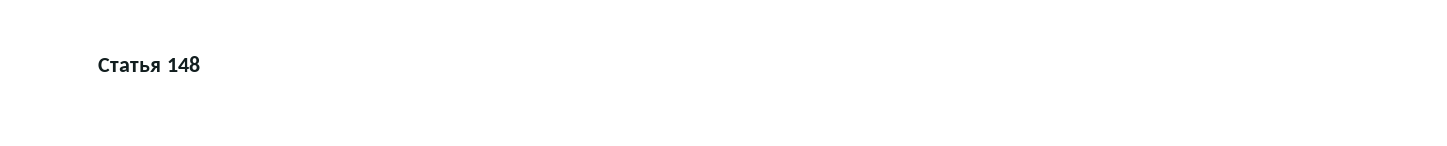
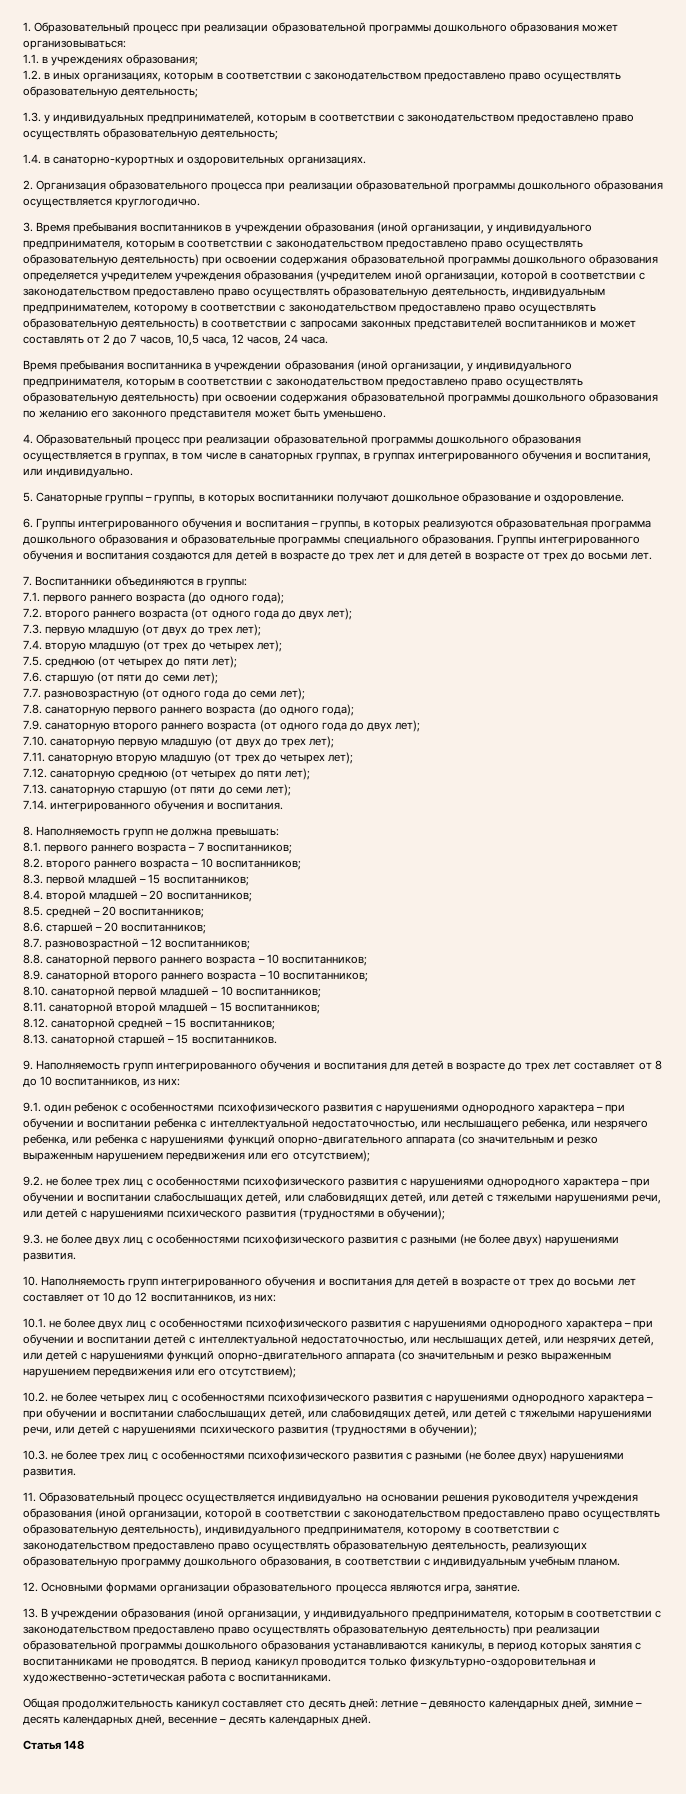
(98, 65) none -> [23,22,618,34] [23,40,126,50] [23,54,199,66] [23,70,622,82] [23,86,199,98] [23,112,635,124] [23,128,279,140] [23,154,366,166] [23,180,663,192] [23,198,201,208] [23,222,593,234] [23,240,583,250] [23,254,658,266] [23,270,646,282] [23,286,605,298] [23,304,596,314] [23,318,637,330] [23,334,329,346] [23,360,572,372] [23,378,583,388] [23,392,658,404] [23,408,386,420] [23,434,581,446] [23,450,652,462] [23,468,134,478] [23,492,625,504] [23,518,652,530] [23,534,640,546] [23,550,653,562] [23,576,248,588] [23,592,284,604] [23,608,352,620] [23,624,261,636] [23,640,282,652] [23,656,237,668] [23,672,218,684] [23,688,305,700] [23,704,354,716] [23,720,421,732] [23,736,334,748] [23,752,353,764] [23,768,310,780] [23,784,291,796] [23,800,284,812] [23,826,279,838] [23,842,292,854] [23,858,301,870] [23,874,249,886] [23,890,252,902] [23,906,205,918] [23,922,207,934] [23,938,251,950] [23,954,367,966] [23,970,368,982] [23,986,321,998] [23,1002,320,1014] [23,1018,275,1030] [23,1034,277,1046] [23,1060,662,1072] [23,1076,181,1088] [23,1102,626,1114] [23,1118,649,1130] [23,1134,599,1146] [23,1150,370,1162] [23,1176,651,1188] [23,1192,662,1204] [23,1208,445,1220] [23,1234,620,1246] [23,1252,76,1262] [23,1276,636,1288] [23,1292,276,1304] [23,1318,654,1330] [23,1334,655,1346] [23,1350,612,1362] [23,1366,297,1378] [23,1392,654,1404] [23,1408,653,1420] [23,1424,477,1436] [23,1450,625,1462] [23,1468,76,1478] [23,1492,638,1504] [23,1508,661,1520] [23,1524,559,1536] [23,1540,587,1552] [23,1556,620,1568] [23,1582,520,1594] [23,1608,662,1620] [23,1624,600,1636] [23,1640,642,1652] [23,1656,596,1668] [23,1672,332,1684] [23,1698,643,1710] [23,1714,371,1726] 1. Образовательный процесс при реализации образовательной программы дошкольного образования может организовываться: // 1.1. в учреждениях образования; // 1.2. в иных организациях, которым в соответствии с законодательством предоставлено право осуществлять образовательную деятельность; // 1.3. у индивидуальных предпринимателей, которым в соответствии с законодательством предоставлено право осуществлять образовательную деятельность; // 1.4. в санаторно-курортных и оздоровительных организациях. // 2. Организация образовательного процесса при реализации образовательной программы дошкольного образования осуществляется круглогодично. // 3. Время пребывания воспитанников в учреждении образования (иной организации, у индивидуального предпринимателя, которым в соответствии с законодательством предоставлено право осуществлять образовательную деятельность) при освоении содержания образовательной программы дошкольного образования определяется учредителем учреждения образования (учредителем иной организации, которой в соответствии с законодательством предоставлено право осуществлять образовательную деятельность, индивидуальным предпринимателем, которому в соответствии с законодательством предоставлено право осуществлять образовательную деятельность) в соответствии с запросами законных представителей воспитанников и может составлять от 2 до 7 часов, 10,5 часа, 12 часов, 24 часа. // Время пребывания воспитанника в учреждении образования (иной организации, у индивидуального предпринимателя, которым в соответствии с законодательством предоставлено право осуществлять образовательную деятельность) при освоении содержания образовательной программы дошкольного образования по желанию его законного представителя может быть уменьшено. // 4. Образовательный процесс при реализации образовательной программы дошкольного образования осуществляется в группах, в том числе в санаторных группах, в группах интегрированного обучения и воспитания, или индивидуально. // 5. Санаторные группы – группы, в которых воспитанники получают дошкольное образование и оздоровление. // 6. Группы интегрированного обучения и воспитания – группы, в которых реализуются образовательная программа дошкольного образования и образовательные программы специального образования. Группы интегрированного обучения и воспитания создаются для детей в возрасте до трех лет и для детей в возрасте от трех до восьми лет. // 7. Воспитанники объединяются в группы: // 7.1. первого раннего возраста (до одного года); // 7.2. второго раннего возраста (от одного года до двух лет); // 7.3. первую младшую (от двух до трех лет); // 7.4. вторую младшую (от трех до четырех лет); // 7.5. среднюю (от четырех до пяти лет); // 7.6. старшую (от пяти до семи лет); // 7.7. разновозрастную (от одного года до семи лет); // 7.8. санаторную первого раннего возраста (до одного года); // 7.9. санаторную второго раннего возраста (от одного года до двух лет); // 7.10. санаторную первую младшую (от двух до трех лет); // 7.11. санаторную вторую младшую (от трех до четырех лет); // 7.12. санаторную среднюю (от четырех до пяти лет); // 7.13. санаторную старшую (от пяти до семи лет); // 7.14. интегрированного обучения и воспитания. // 8. Наполняемость групп не должна превышать: // 8.1. первого раннего возраста – 7 воспитанников; // 8.2. второго раннего возраста – 10 воспитанников; // 8.3. первой младшей – 15 воспитанников; // 8.4. второй младшей – 20 воспитанников; // 8.5. средней – 20 воспитанников; // 8.6. старшей – 20 воспитанников; // 8.7. разновозрастной – 12 воспитанников; // 8.8. санаторной первого раннего возраста – 10 воспитанников; // 8.9. санаторной второго раннего возраста – 10 воспитанников; // 8.10. санаторной первой младшей – 10 воспитанников; // 8.11. санаторной второй младшей – 15 воспитанников; // 8.12. санаторной средней – 15 воспитанников; // 8.13. санаторной старшей – 15 воспитанников. // 9. Наполняемость групп интегрированного обучения и воспитания для детей в возрасте до трех лет составляет от 8 до 10 воспитанников, из них: // 9.1. один ребенок с особенностями психофизического развития с нарушениями однородного характера – при обучении и воспитании ребенка с интеллектуальной недостаточностью, или неслышащего ребенка, или незрячего ребенка, или ребенка с нарушениями функций опорно-двигательного аппарата (со значительным и резко выраженным нарушением передвижения или его отсутствием); // 9.2. не более трех лиц с особенностями психофизического развития с нарушениями однородного характера – при обучении и воспитании слабослышащих детей, или слабовидящих детей, или детей с тяжелыми нарушениями речи, или детей с нарушениями психического развития (трудностями в обучении); // 9.3. не более двух лиц с особенностями психофизического развития с разными (не более двух) нарушениями развития. // 10. Наполняемость групп интегрированного обучения и воспитания для детей в возрасте от трех до восьми лет составляет от 10 до 12 воспитанников, из них: // 10.1. не более двух лиц с особенностями психофизического развития с нарушениями однородного характера – при обучении и воспитании детей с интеллектуальной недостаточностью, или неслышащих детей, или незрячих детей, или детей с нарушениями функций опорно-двигательного аппарата (со значительным и резко выраженным нарушением передвижения или его отсутствием); // 10.2. не более четырех лиц с особенностями психофизического развития с нарушениями однородного характера – при обучении и воспитании слабослышащих детей, или слабовидящих детей, или детей с тяжелыми нарушениями речи, или детей с нарушениями психического развития (трудностями в обучении); // 10.3. не более трех лиц с особенностями психофизического развития с разными (не более двух) нарушениями развития. // 11. Образовательный процесс осуществляется индивидуально на основании решения руководителя учреждения образования (иной организации, которой в соответствии с законодательством предоставлено право осуществлять образовательную деятельность), индивидуального предпринимателя, которому в соответствии с законодательством предоставлено право осуществлять образовательную деятельность, реализующих образовательную программу дошкольного образования, в соответствии с индивидуальным учебным планом. // 12. Основными формами организации образовательного процесса являются игра, занятие. // 13. В учреждении образования (иной организации, у индивидуального предпринимателя, которым в соответствии с законодательством предоставлено право осуществлять образовательную деятельность) при реализации образовательной программы дошкольного образования устанавливаются каникулы, в период которых занятия с воспитанниками не проводятся. В период каникул проводится только физкультурно-оздоровительная и художественно-эстетическая работа с воспитанниками. // Общая продолжительность каникул составляет сто десять дней: летние – девяносто календарных дней, зимние – десять календарных дней, весенние – десять календарных дней. //

